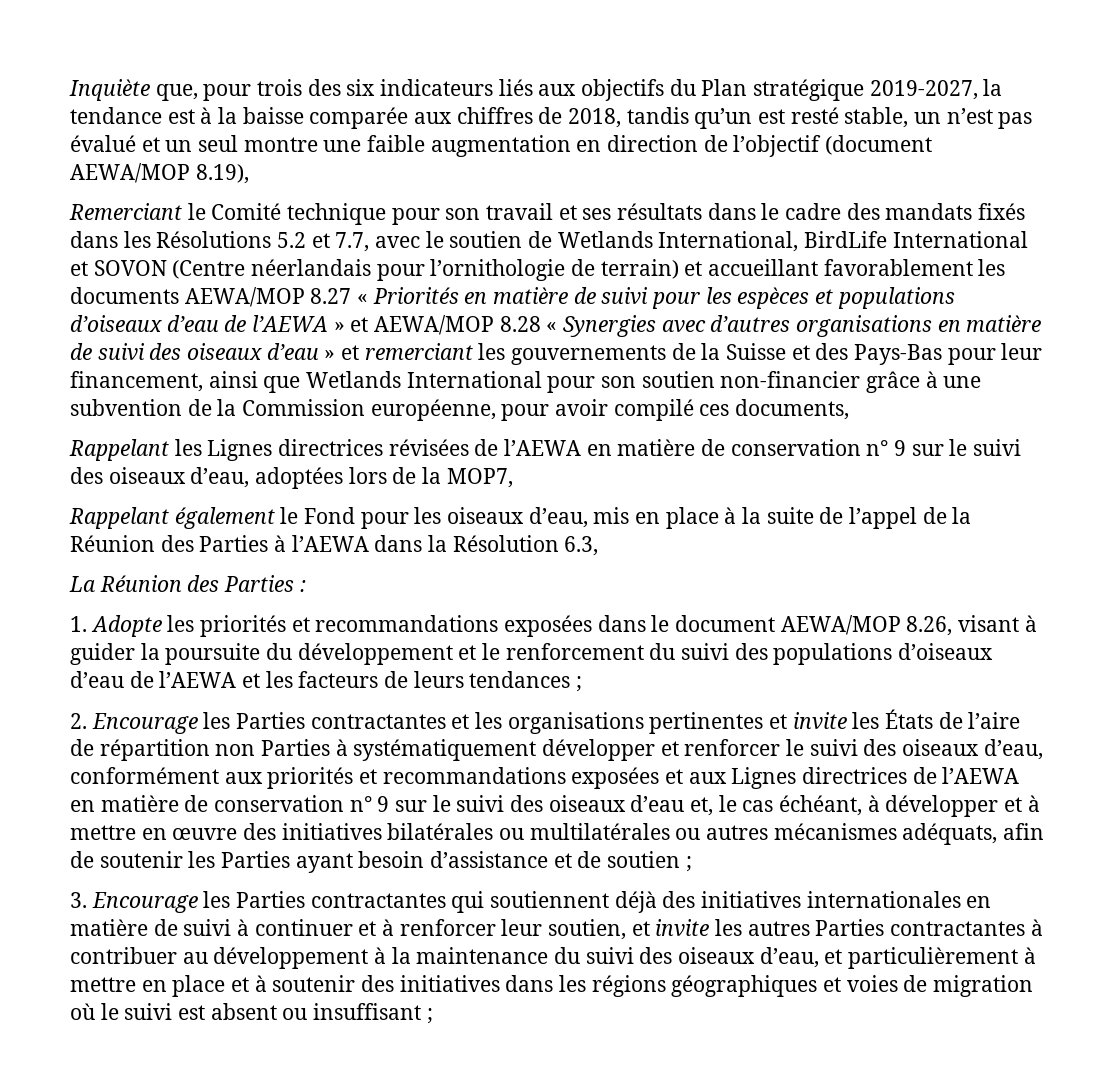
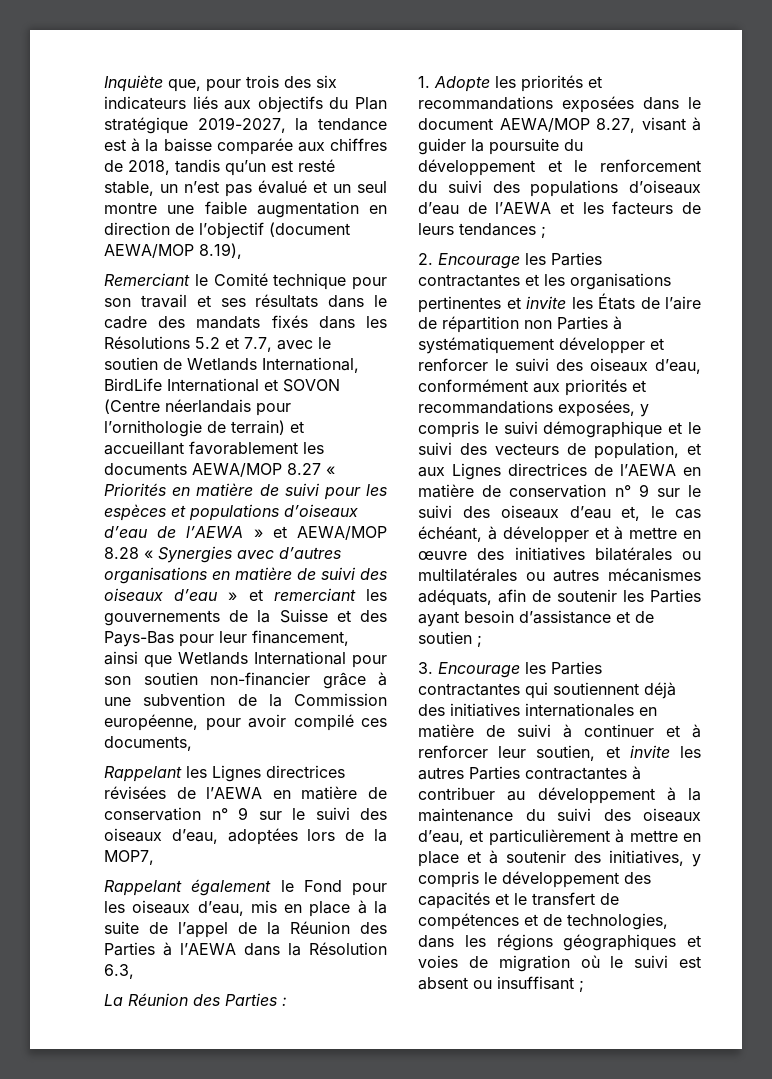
[906,616,953,636] 8.26, -> [596,118,635,133] 8.27,
[571,767,660,789] exposées -> [558,400,649,417] [418,421,701,438] [418,442,679,459] exposées, y compris le suivi démographique et le suivi des vecteurs de population,
[399,975,500,992] initiatives -> [609,850,701,867] [418,871,651,888] [418,892,619,909] [418,913,668,930] initiatives, y compris le développement des capacités et le transfert de compétences et de technologies,

